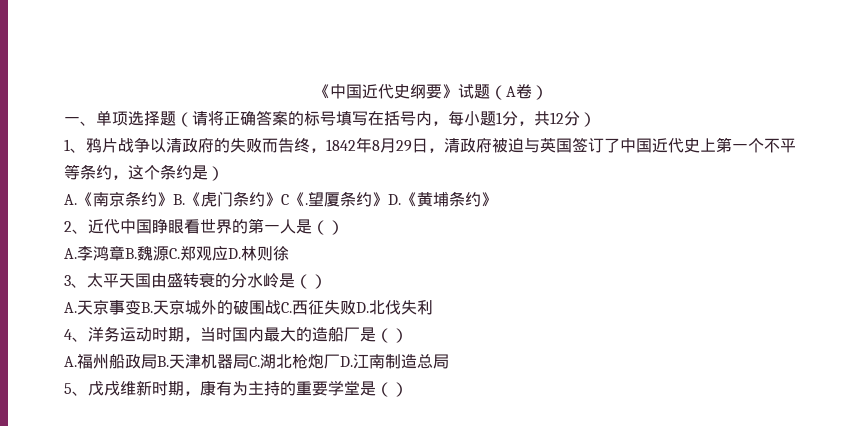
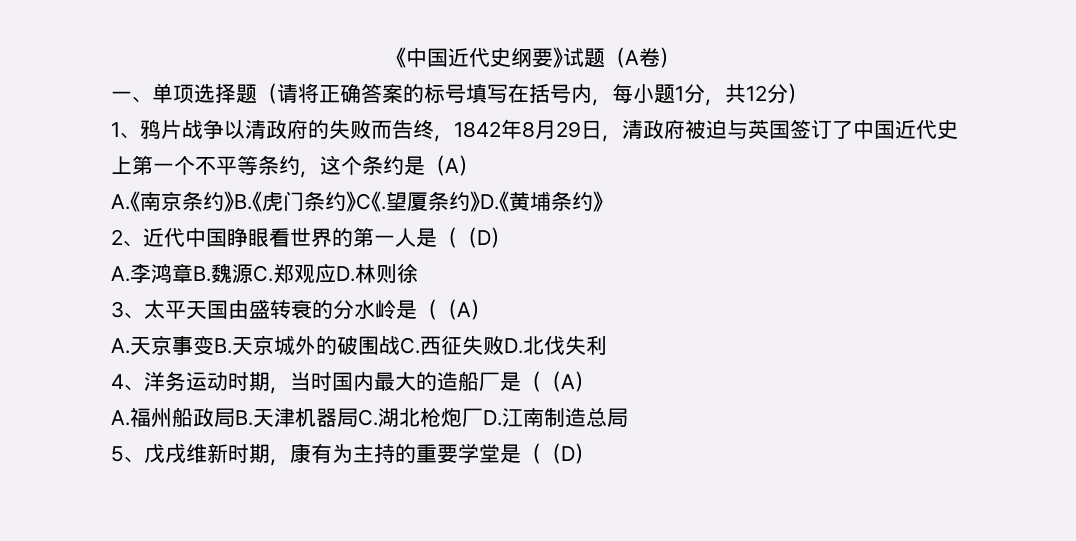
(208, 172) none -> [425,155,459,176] （A
(328, 227) none -> [457,227,491,248] （D
(311, 281) none -> [437,299,471,320] （A
(392, 335) none -> [541,371,575,392] （A
(392, 389) none -> [541,443,575,464] （D

